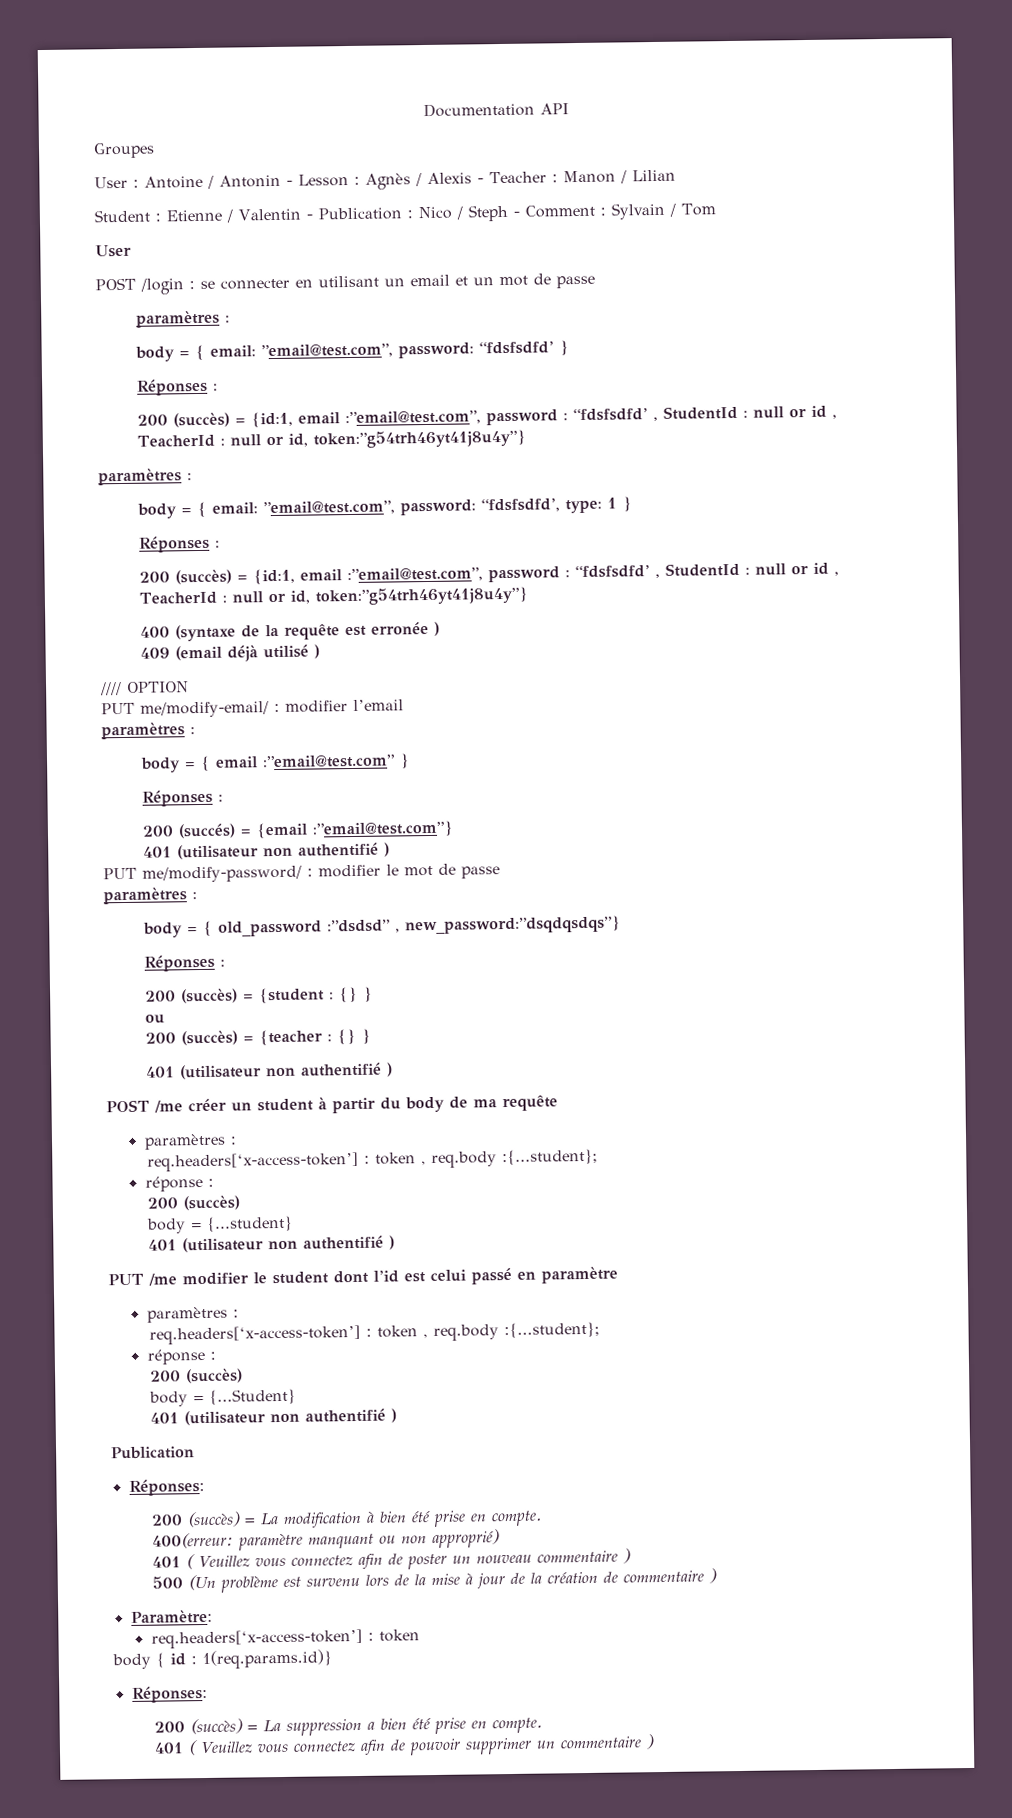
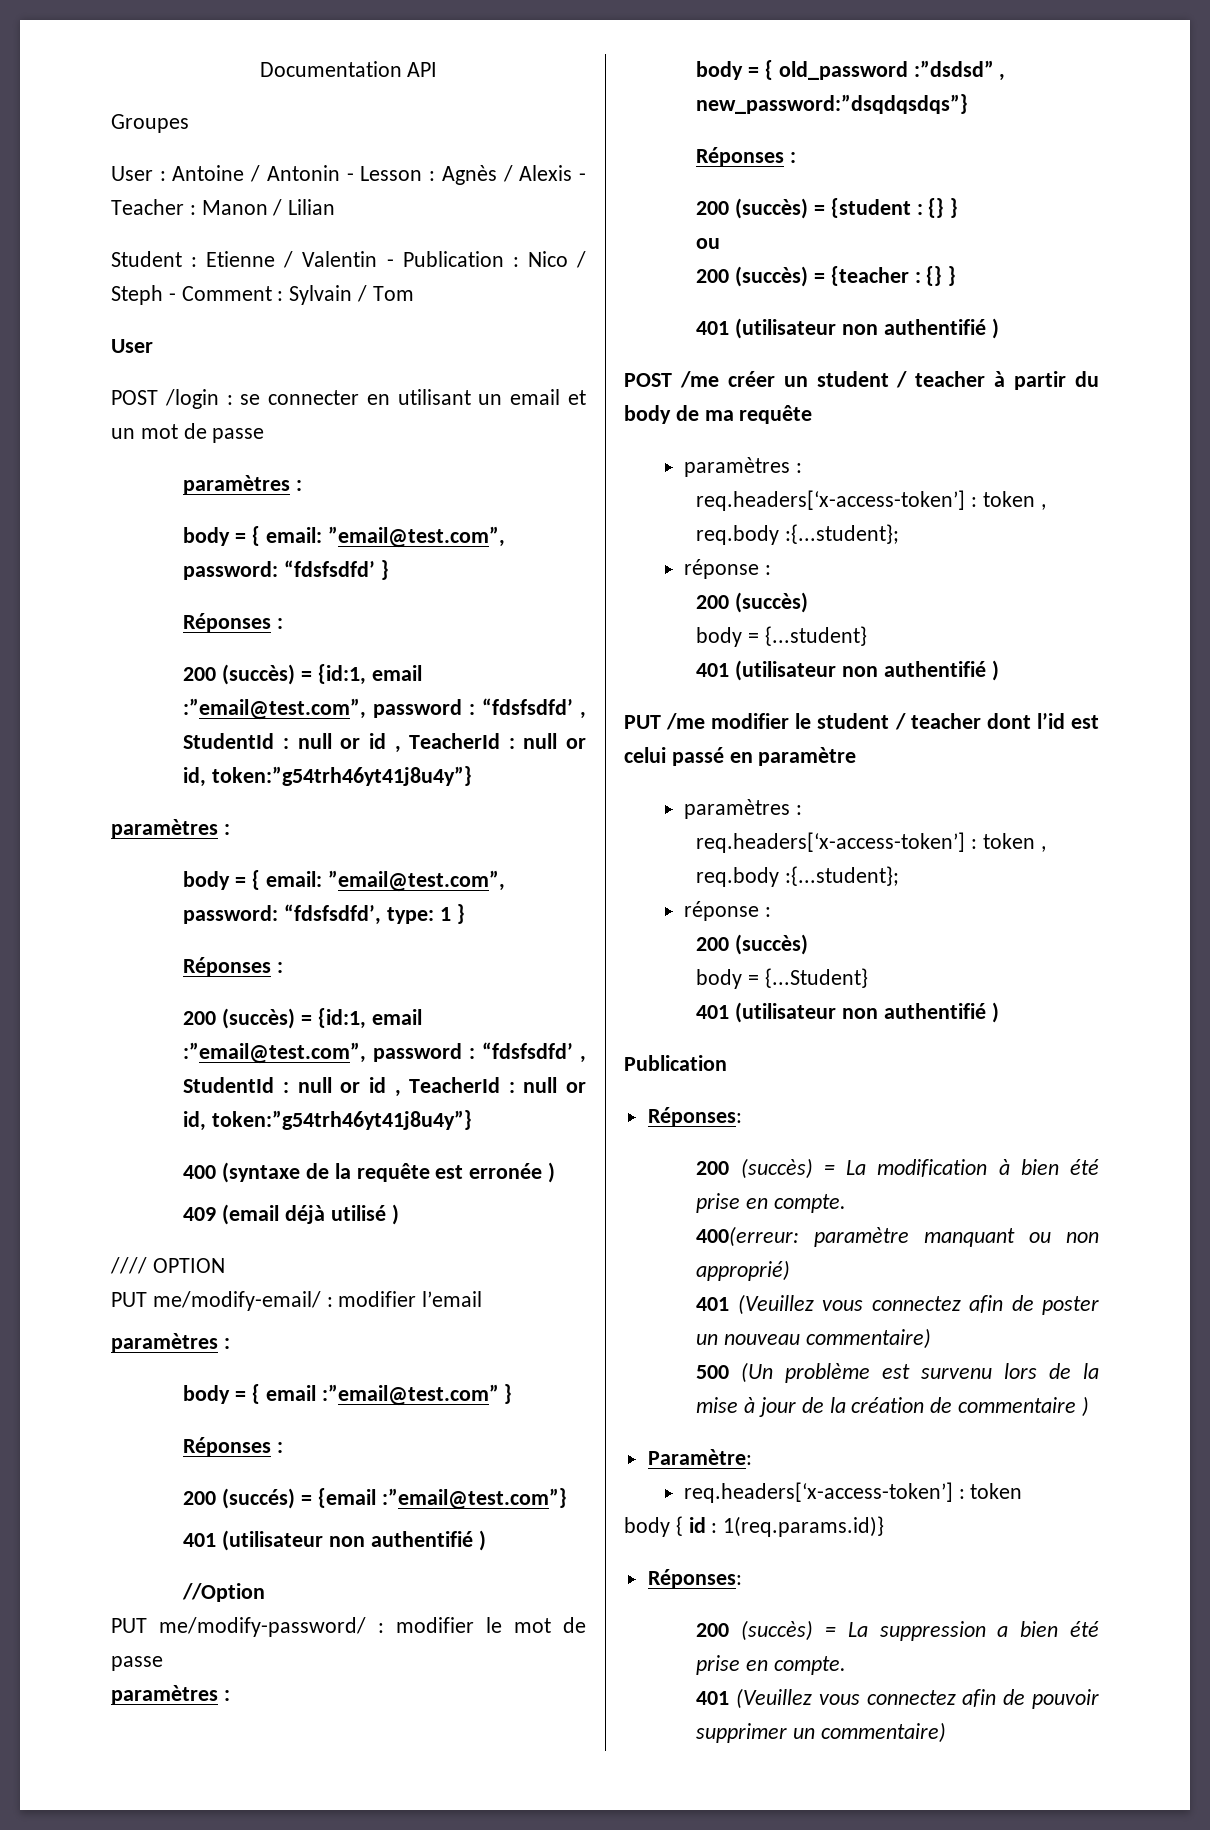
(391, 849) none -> [182,1583,266,1602] // //Option
(314, 1105) none -> [896,371,986,388] / teacher
(329, 1278) none -> [894,713,981,730] / teacher
[186,1554,251,1570] ( Veuillez -> [737,1294,814,1315] (Veuillez
[537,1548,632,1564] commentaire ) -> [806,1328,932,1349] commentaire)
[188,1740,254,1756] ( Veuillez -> [736,1688,813,1709] (Veuillez
[560,1734,656,1750] commentaire ) -> [821,1722,947,1743] commentaire)

